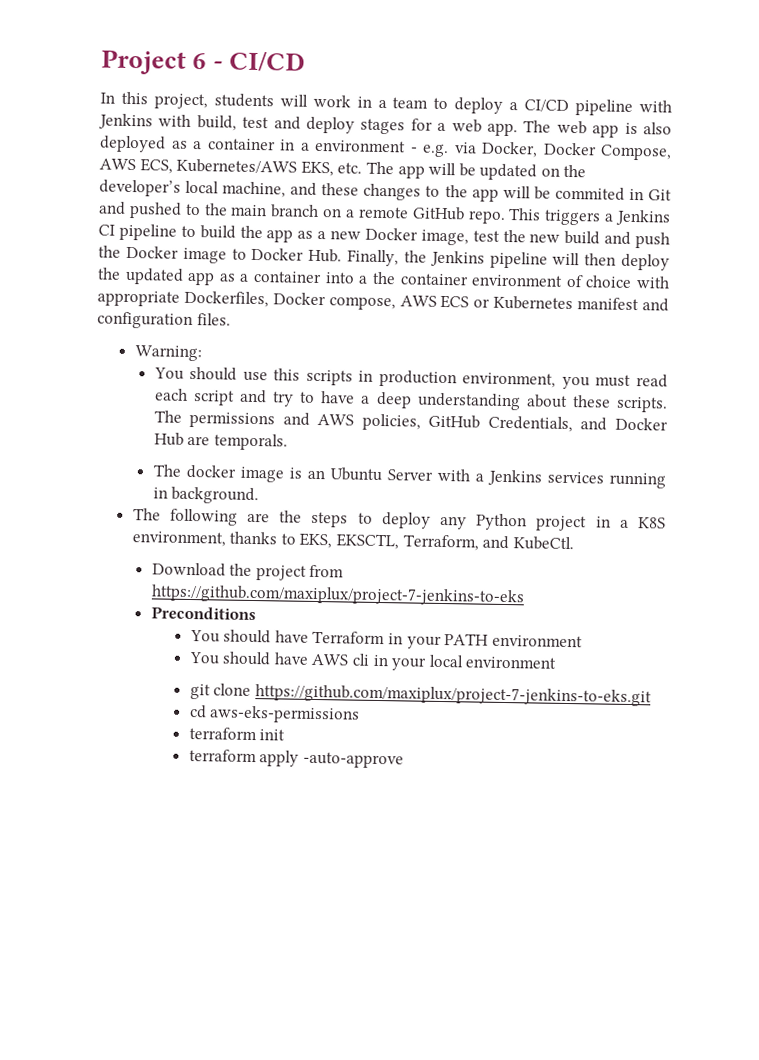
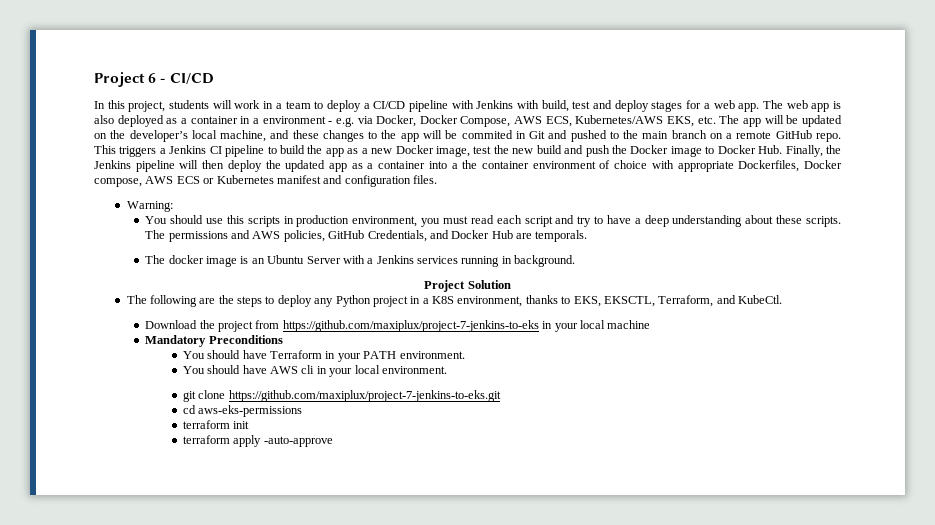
(260, 495) none -> [424,280,511,292] // Project Solution
(525, 595) // -> [542,320,651,332] [145,335,207,347] in your local machine // Mandatory
[491,634,583,648] environment -> [399,351,465,359] environment.
[465,656,557,669] environment -> [381,366,447,374] environment.

